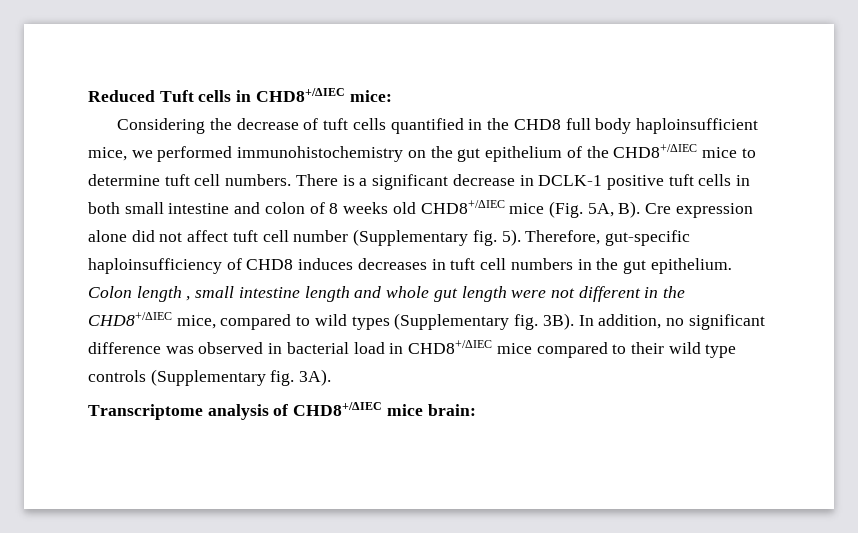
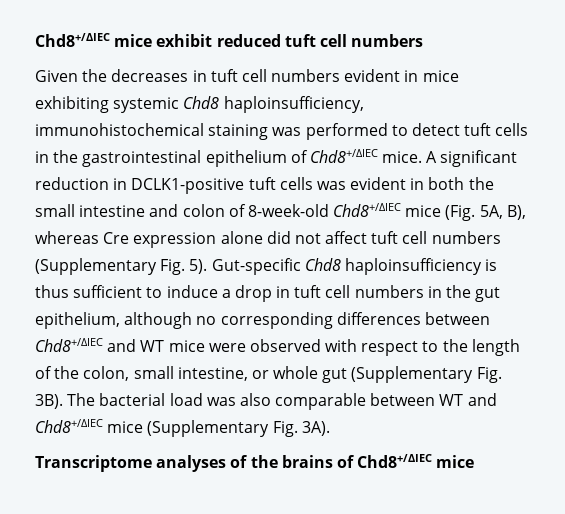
[88,88,392,102] [117,118,759,134] [88,144,756,162] [88,174,751,190] [88,202,120,214] Reduced Tuft cells in CHD8+/ΔIEC mice: // Considering the decrease of tuft cells quantified in the CHD8 full body haploinsufficient mice, we performed immunohistochemistry on the gut epithelium of the CHD8+/ΔIEC mice to determine tuft cell numbers. There is a significant decrease in DCLK-1 positive tuft cells in both -> [35,33,424,47] [35,69,459,82] [35,96,364,113] [35,123,529,140] [35,149,518,167] [35,177,494,194] Chd8+/ΔIEC mice exhibit reduced tuft cell numbers // Given the decreases in tuft cell numbers evident in mice exhibiting systemic Chd8 haploinsufficiency, immunohistochemical staining was performed to detect tuft cells in the gastrointestinal epithelium of Chd8+/ΔIEC mice. A significant reduction in DCLK1-positive tuft cells was evident in both the
[329,200,505,214] 8 weeks old CHD8+/ΔIEC -> [247,203,402,217] 8-week-old Chd8+/ΔIEC
[618,201,641,218] B). -> [506,205,526,220] [35,231,99,244] B), whereas
[293,229,690,246] [88,258,427,274] number (Supplementary fig. 5). Therefore, gut-specific haploinsufficiency of CHD8 induces decreases -> [431,231,501,244] [35,258,498,275] [35,285,272,302] numbers (Supplementary Fig. 5). Gut-specific Chd8 haploinsufficiency is thus sufficient to induce a drop
[650,258,732,274] [88,286,686,302] [88,312,765,330] [88,340,737,358] [88,369,332,386] [88,402,476,420] epithelium. Colon length , small intestine length and whole gut length were not different in the CHD8+/ΔIEC mice, compared to wild types (Supplementary fig. 3B). In addition, no significant difference was observed in bacterial load in CHD8+/ΔIEC mice compared to their wild type controls (Supplementary fig. 3A). // Transcriptome analysis of CHD8+/ΔIEC mice brain: -> [35,312,490,329] [35,338,520,356] [35,366,502,383] [35,393,497,410] [35,419,330,437] [35,454,475,472] epithelium, although no corresponding differences between Chd8+/ΔIEC and WT mice were observed with respect to the length of the colon, small intestine, or whole gut (Supplementary Fig. 3B). The bacterial load was also comparable between WT and Chd8+/ΔIEC mice (Supplementary Fig. 3A). // Transcriptome analyses of the brains of Chd8+/ΔIEC mice

